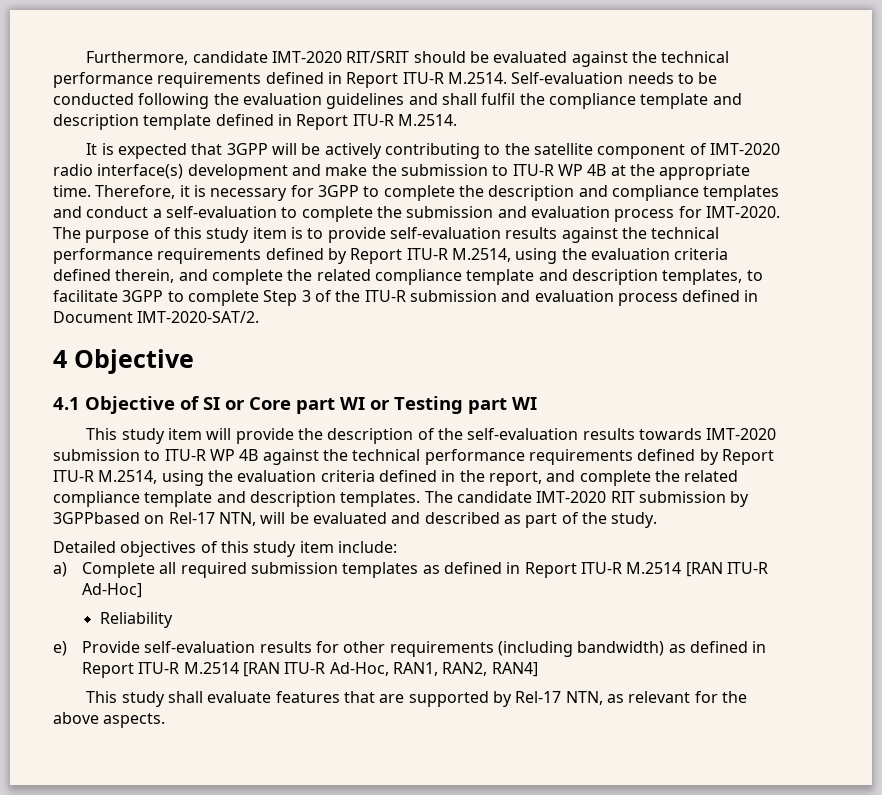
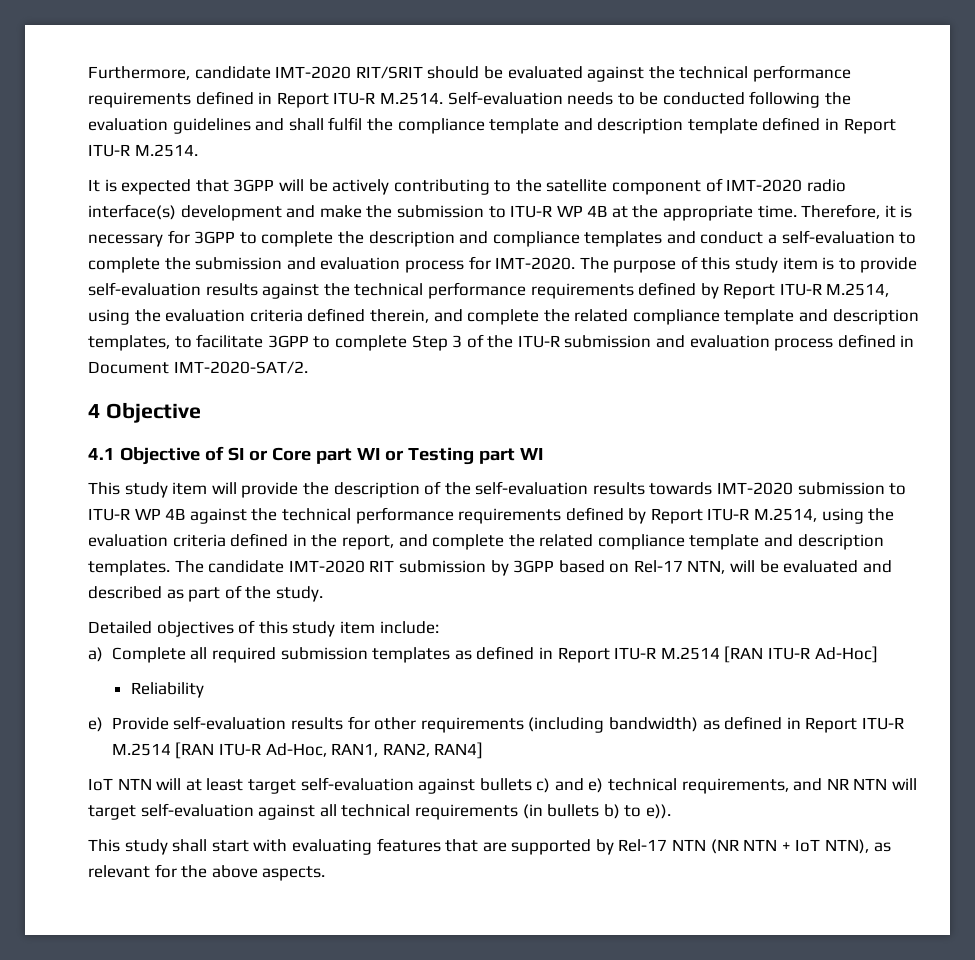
[53,512,140,524] 3GPPbased -> [513,560,605,573] 3GPP based
(538, 669) none -> [88,777,918,794] [88,803,671,820] // IoT NTN will at least target self-evaluation against bullets c) and e) technical requirements, and NR NTN will target self-evaluation against all technical requirements (in bullets b) to e)).
[207,691,272,703] evaluate -> [211,839,372,855] start with evaluating
[565,691,603,705] NTN, -> [672,839,870,854] NTN (NR NTN + IoT NTN),

